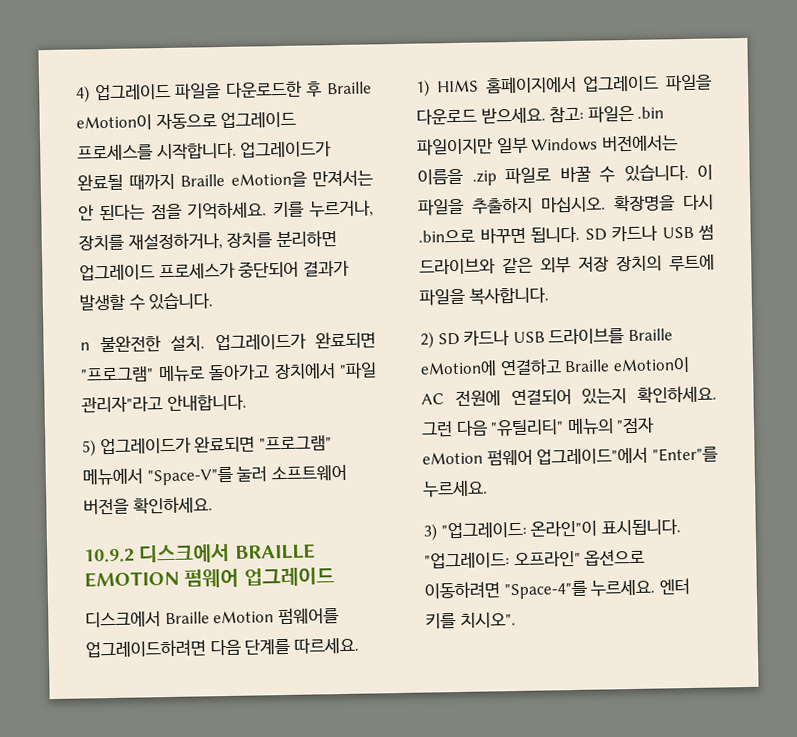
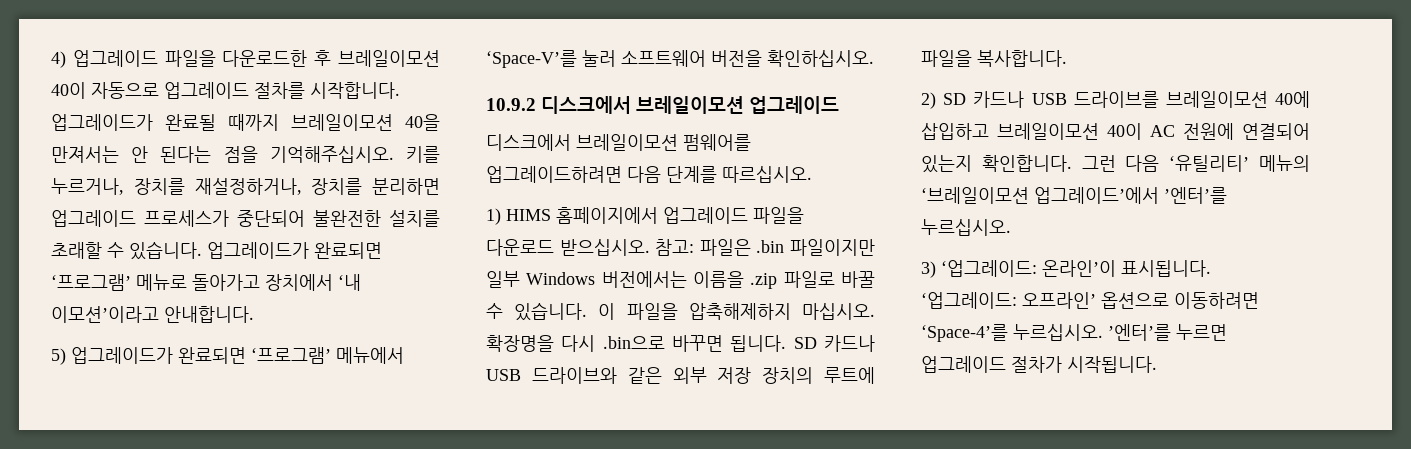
[327,81,372,95] [76,114,152,131] Braille eMotion이 -> [338,50,440,67] [51,82,86,99] 브레일이모션 40이
[77,144,153,161] 프로세스를 -> [254,82,305,99] 절차를
[180,171,307,188] Braille eMotion을 -> [291,114,440,131] 브레일이모션 40을
[187,201,268,220] 기억하세요. -> [269,146,394,163] 기억해주십시오.
[302,259,350,277] [79,292,214,311] [80,331,376,353] [80,366,154,383] 결과가 발생할 수 있습니다. // n 불완전한 설치. 업그레이드가 완료되면 "프로그램" -> [313,210,440,227] [51,241,382,260] [51,274,131,291] 불완전한 설치를 초래할 수 있습니다. 업그레이드가 완료되면 ‘프로그램’
[339,362,377,380] [81,396,163,413] "파일 관리자"라고 -> [338,274,361,291] [51,306,159,323] ‘내 이모션’이라고
[258,435,332,452] [82,466,233,486] "프로그램" 메뉴에서 "Space-V"를 -> [251,347,404,364] [486,50,577,68] ‘프로그램’ 메뉴에서 ‘Space-V’를
[132,496,213,515] 확인하세요. -> [767,50,874,67] 확인하십시오.
[234,543,316,560] [84,568,240,588] BRAILLE EMOTION 펌웨어 -> [636,96,745,114] 브레일이모션
[164,610,275,625] Braille eMotion -> [576,134,678,151] 브레일이모션
[293,637,359,654] 따르세요. -> [722,166,812,183] 따르십시오.
[480,107,546,124] 받으세요. -> [559,239,650,256] 받으십시오.
[472,196,533,215] 추출하지 -> [688,303,791,320] 압축해제하지
[698,224,714,240] 썸 -> (521, 375) none
[627,328,673,342] [420,356,690,377] Braille eMotion에 연결하고 Braille eMotion이 -> [1165,91,1310,108] [921,123,1142,140] 브레일이모션 40에 삽입하고 브레일이모션 40이
[637,385,717,404] 확인하세요. -> [981,155,1072,172] 확인합니다.
[490,417,656,437] [422,446,718,466] [422,480,488,498] [423,519,681,541] [424,548,646,569] [424,578,690,600] [425,612,516,629] "유틸리티" 메뉴의 "점자 eMotion 펌웨어 업그레이드"에서 "Enter"를 누르세요. // 3) "업그레이드: 온라인"이 표시됩니다. "업그레이드: 오프라인" 옵션으로 이동하려면 "Space-4"를 누르세요. 엔터 키를 치시오". -> [1169,155,1310,172] [921,187,1227,204] [921,219,1011,236] [921,260,1211,278] [921,292,1259,309] [921,324,1227,342] [921,356,1157,373] ‘유틸리티’ 메뉴의 ‘브레일이모션 업그레이드’에서 ’엔터’를 누르십시오. // 3) ‘업그레이드: 온라인’이 표시됩니다. ‘업그레이드: 오프라인’ 옵션으로 이동하려면 ‘Space-4’를 누르십시오. ’엔터’를 누르면 업그레이드 절차가 시작됩니다.

